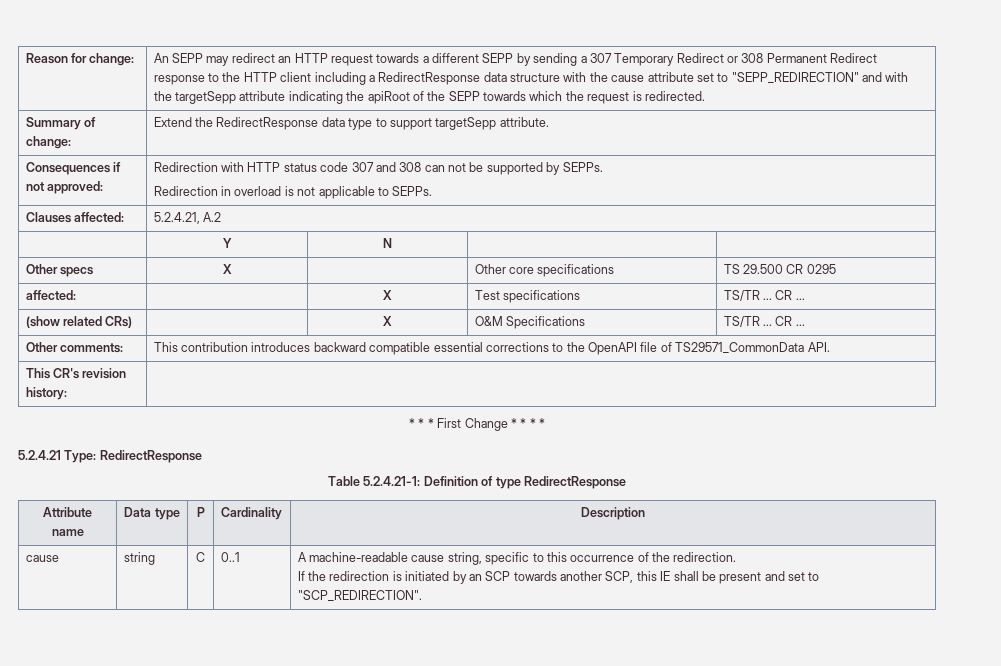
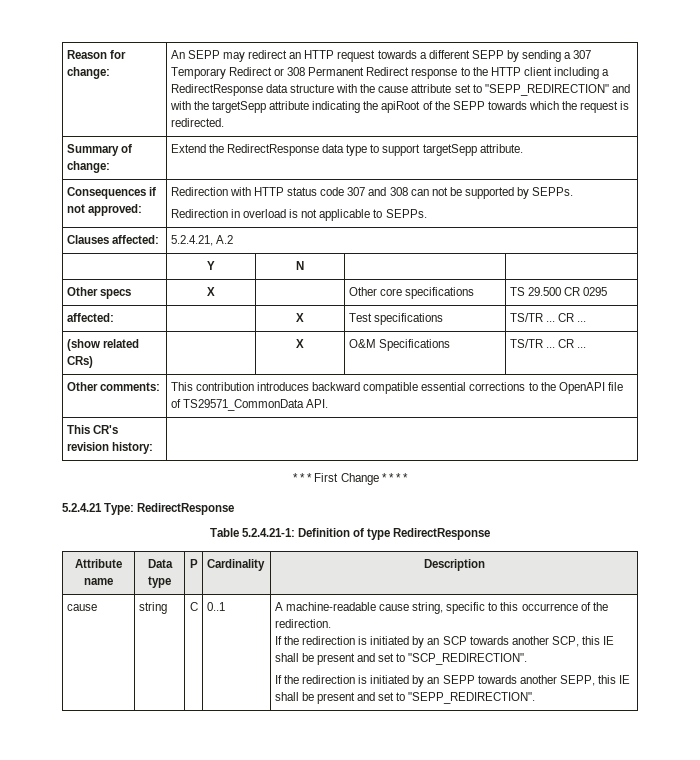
(422, 595) none -> [274,675,631,687] [274,692,536,704] // If the redirection is initiated by an SEPP towards another SEPP, this IE shall be present and set to "SEPP_REDIRECTION".

